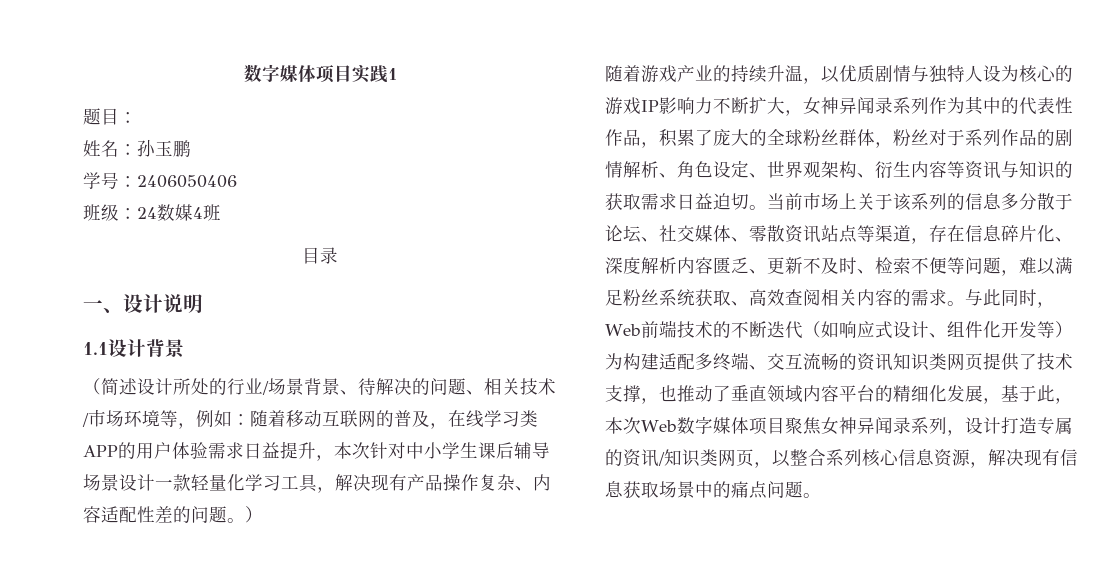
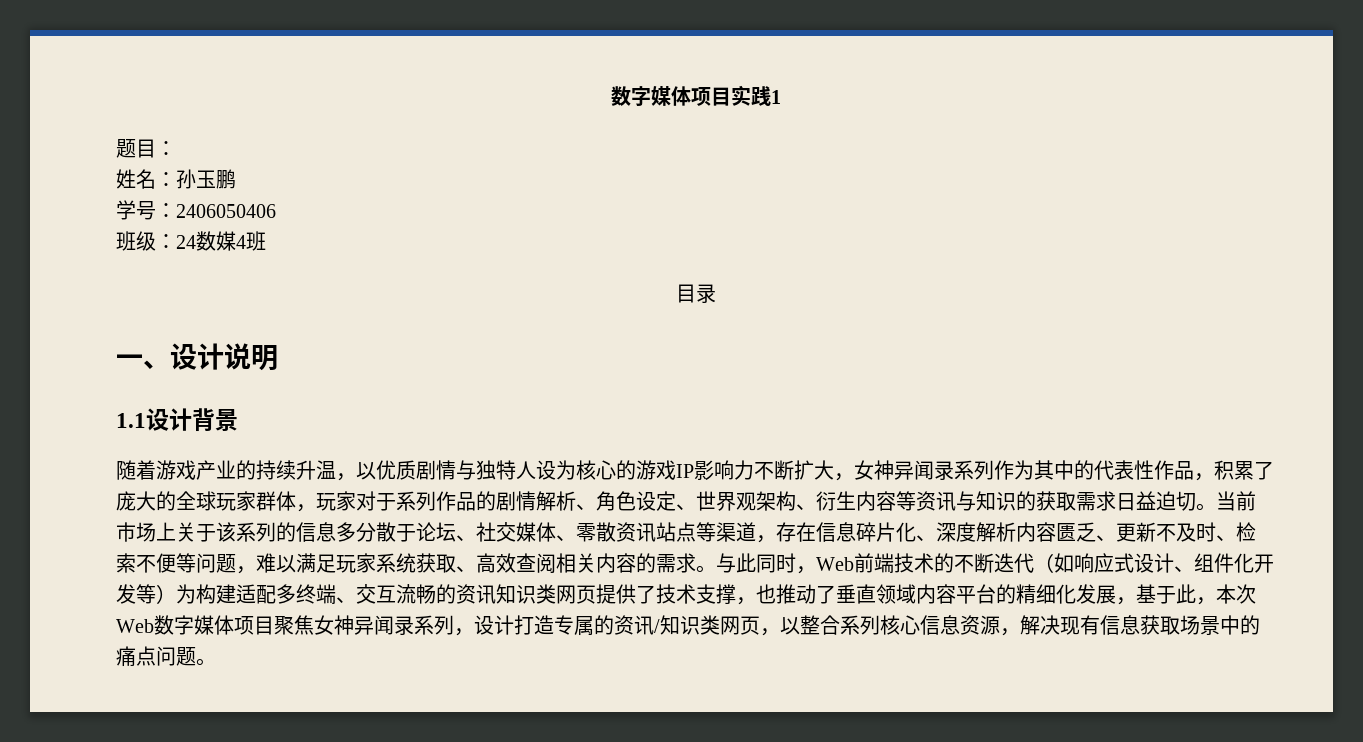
[83,378,556,396] [82,409,538,429] [83,441,550,461] [83,474,551,493] [83,506,263,523] // （简述设计所处的行业/场景背景、待解决的问题、相关技术/市场环境等，例如：随着移动互联网的普及，在线学习类APP的用户体验需求日益提升，本次针对中小学生课后辅导场景设计一款轻量化学习工具，解决现有产品操作复杂、内容适配性差的问题。） -> (238, 420) none
[803,129,929,148] 粉丝群体，粉丝 -> [216,491,356,512] 玩家群体，玩家
[623,289,659,307] 粉丝 -> [336,553,376,573] 玩家

